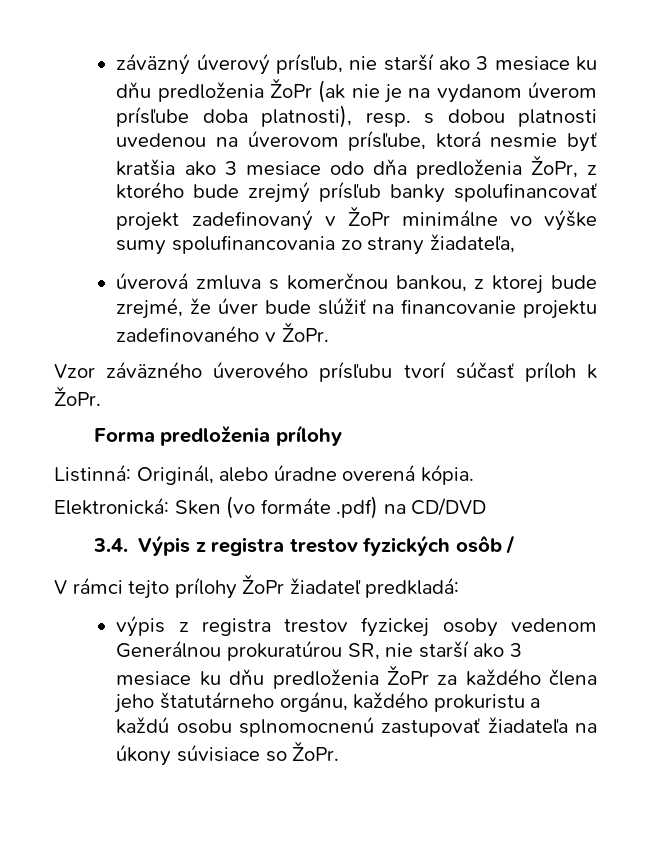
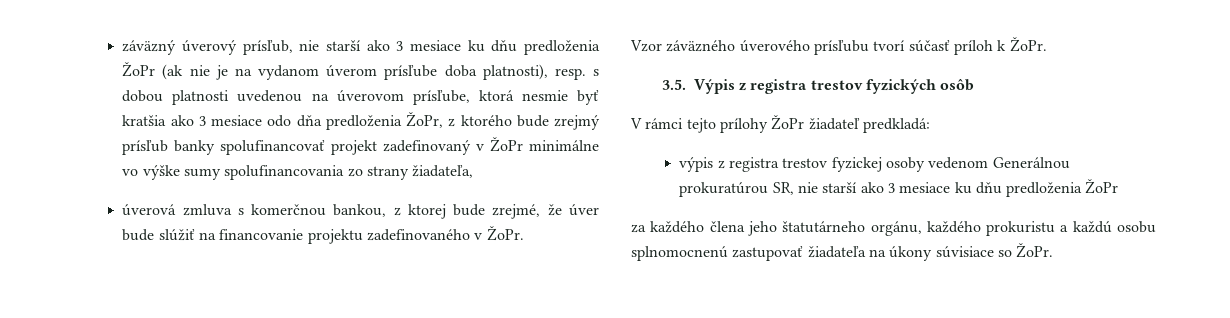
[93,425,342,446] [54,464,474,485] [54,496,487,519] [92,538,128,552] Forma predloženia prílohy // Listinná: Originál, alebo úradne overená kópia. // Elektronická: Sken (vo formáte .pdf) na CD/DVD // 3.4. -> [661,79,686,90] 3.5.
[506,535,516,554] / -> (975, 85) none
(429, 675) none -> (1119, 186) //

